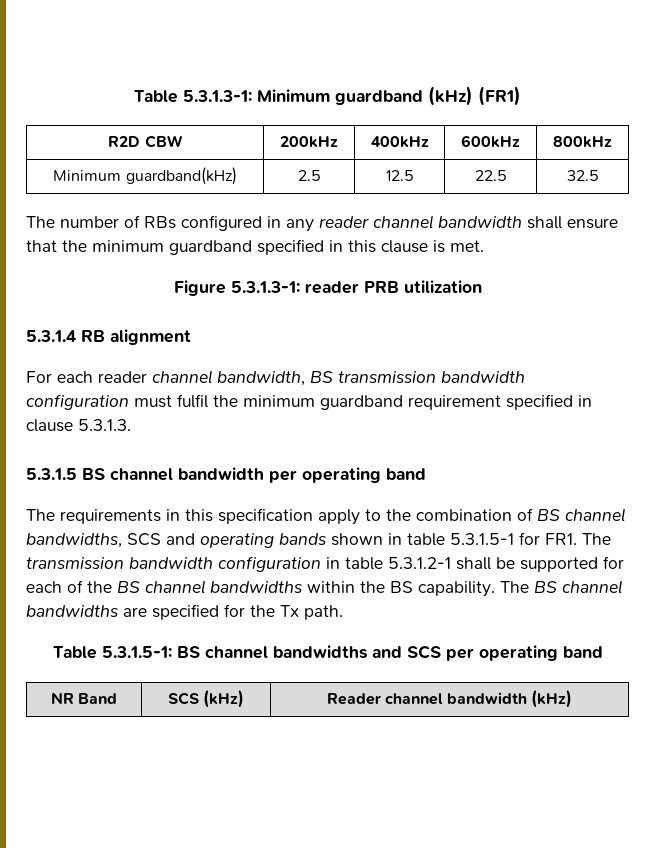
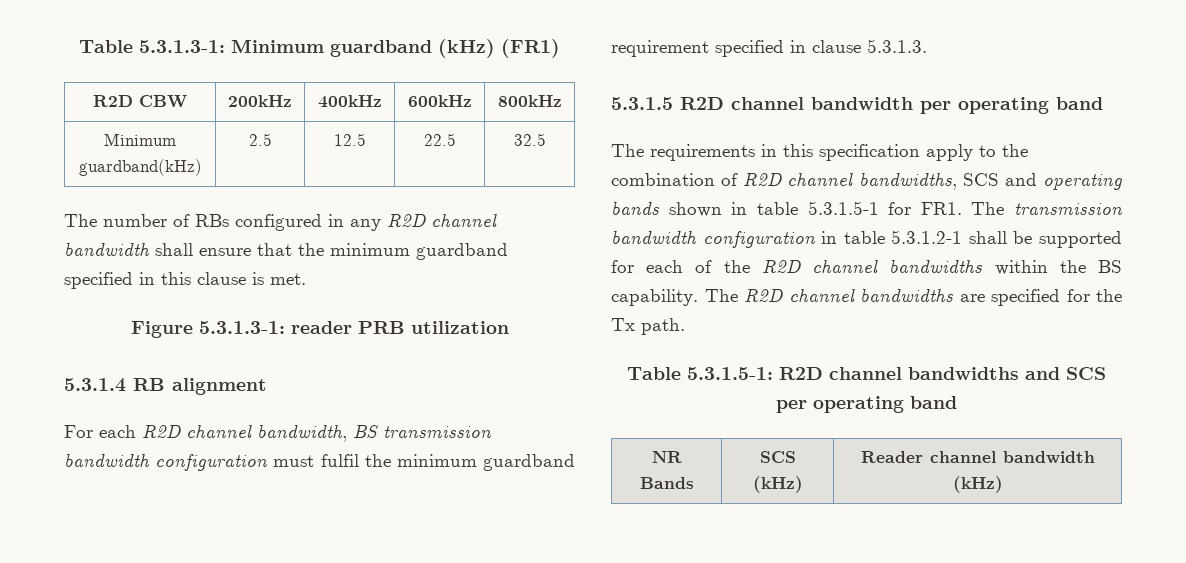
[319,216,369,228] reader -> [387,214,426,227] R2D
[98,371,147,383] reader -> [142,425,181,438] R2D
[82,468,105,480] BS -> [680,97,724,110] R2D
[537,509,560,521] BS -> [743,173,783,186] R2D
[117,581,140,593] BS -> [761,260,801,273] R2D
[534,581,557,593] BS -> [744,289,783,302] R2D
[176,646,200,658] BS -> [779,367,823,380] R2D
[78,693,118,704] Band -> [639,477,694,489] Bands

